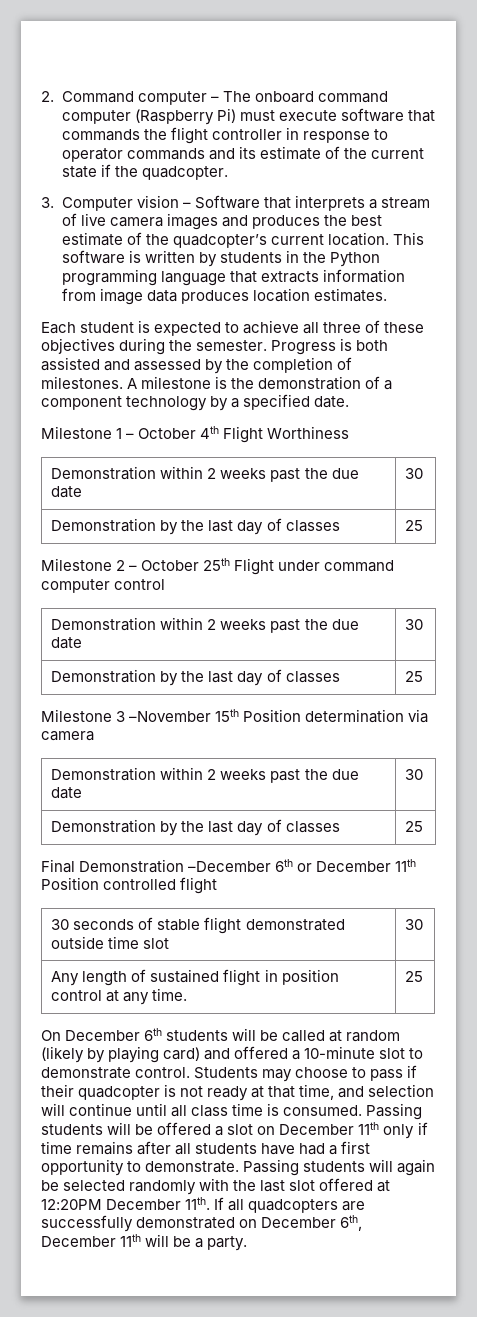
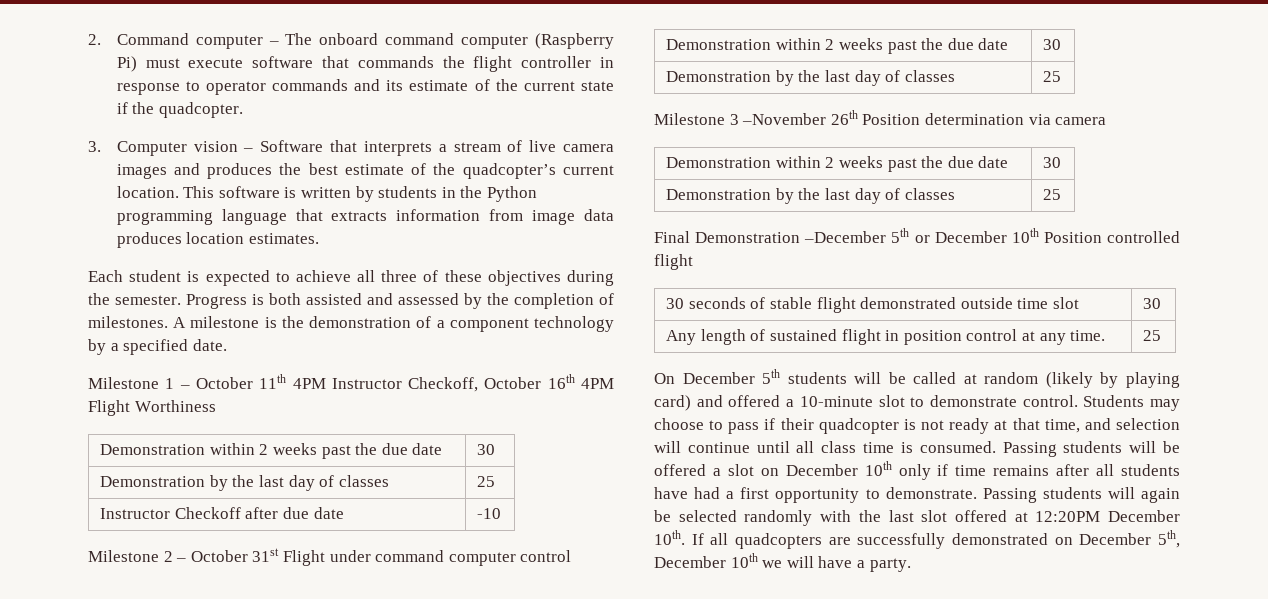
[200,426,220,439] 4th -> [259,374,614,392] 11th 4PM Instructor Checkoff, October 16th 4PM
(424, 525) none -> [100,507,344,519] [477,508,502,519] // Instructor Checkoff after due date | -10
[203,558,231,571] 25th -> [252,548,280,562] 31st
[215,709,240,722] 15th -> [830,110,858,125] 26th
[275,859,294,872] 6th -> [891,228,910,243] 5th
[395,859,417,872] 11th -> [1011,228,1039,243] 10th
[144,1028,163,1041] 6th -> [762,369,781,384] 5th
[358,1122,380,1135] 11th -> [864,461,892,476] 10th
[185,1197,211,1210] 11th. -> [654,530,685,545] 10th.
[340,1215,363,1231] [41,1234,192,1247] 6th, December 11th will be -> [1158,530,1180,548] [654,553,853,568] 5th, December 10th we will have

